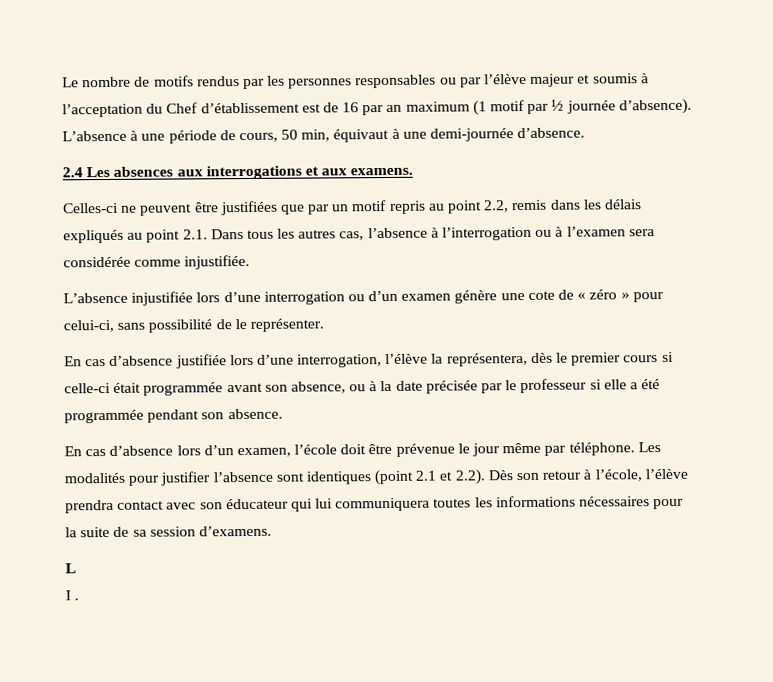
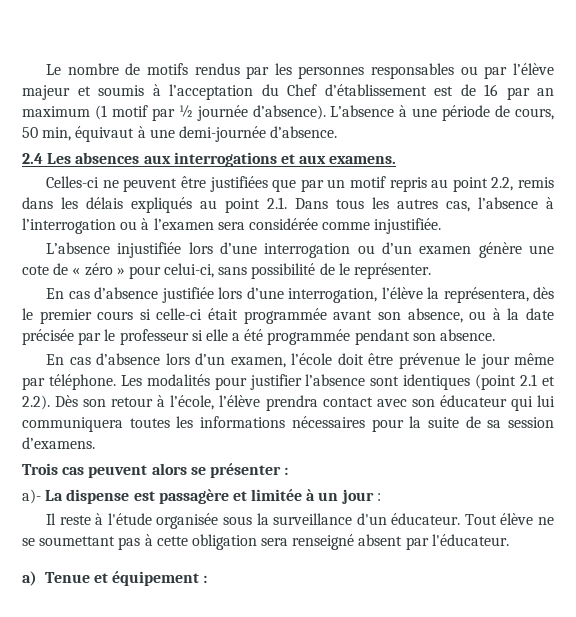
[65,563,76,574] [65,590,80,601] L // I . -> [22,463,289,478] [22,489,381,504] [46,513,554,529] [22,534,509,550] [22,571,208,586] Trois cas peuvent alors se présenter : // a)- La dispense est passagère et limitée à un jour : // Il reste à l'étude organisée sous la surveillance d'un éducateur. Tout élève ne se soumettant pas à cette obligation sera renseigné absent par l'éducateur. // a) Tenue et équipement :

